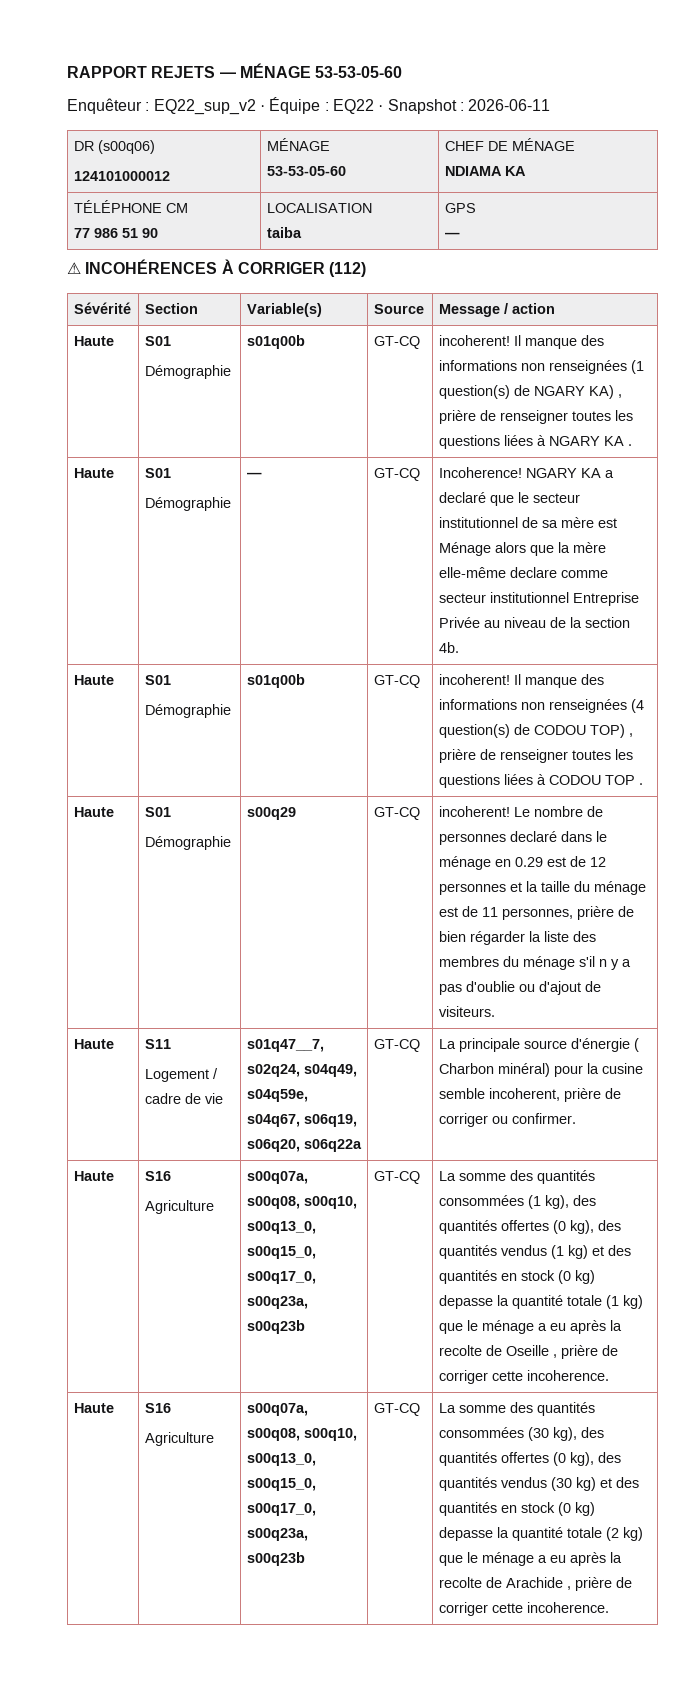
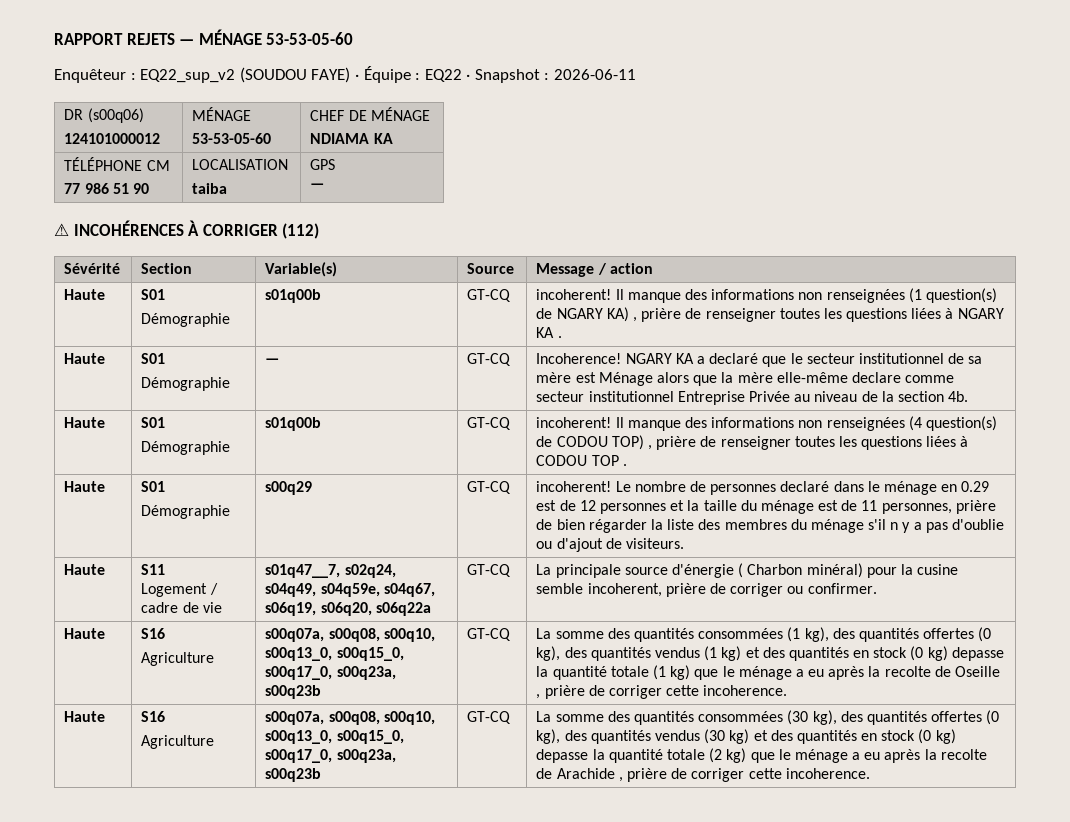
(256, 107) none -> [239,67,351,83] (SOUDOU FAYE)

